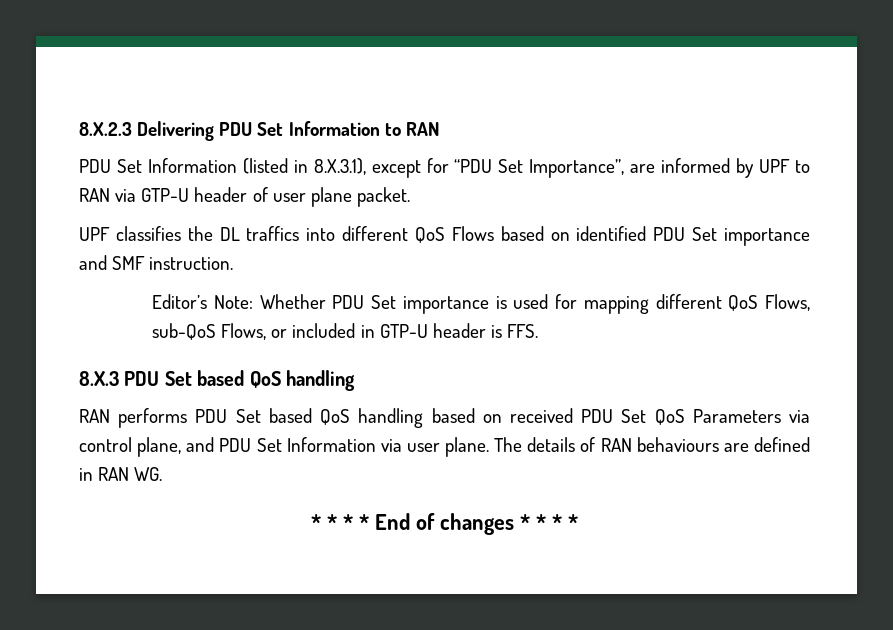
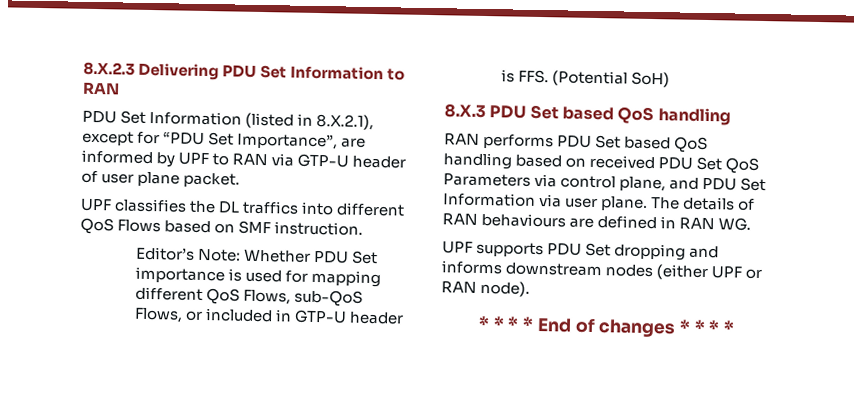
[313,158,366,175] 8.X.3.1), -> [316,113,375,131] 8.X.2.1),
[576,226,810,246] [79,255,107,270] identified PDU Set importance and -> (236, 228) none
(539, 331) none -> [552,70,671,88] (Potential SoH)
(163, 474) none -> [442,241,720,261] [441,260,763,281] [441,280,531,297] // UPF supports PDU Set dropping and informs downstream nodes (either UPF or RAN node).

